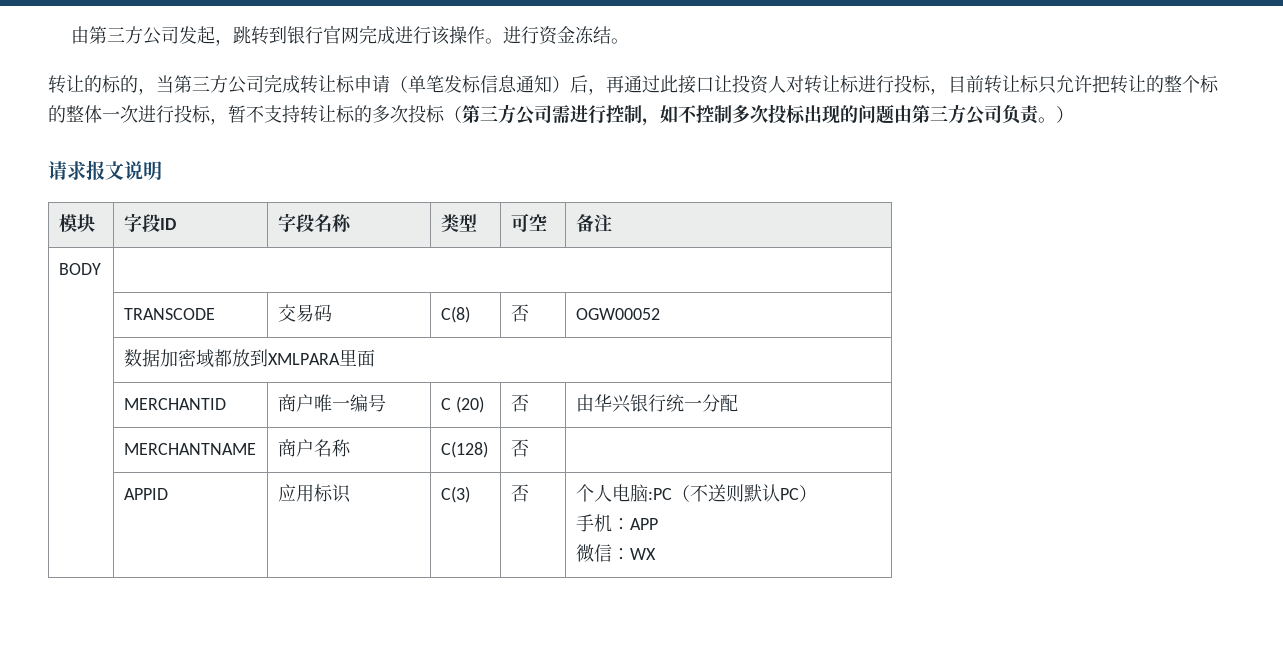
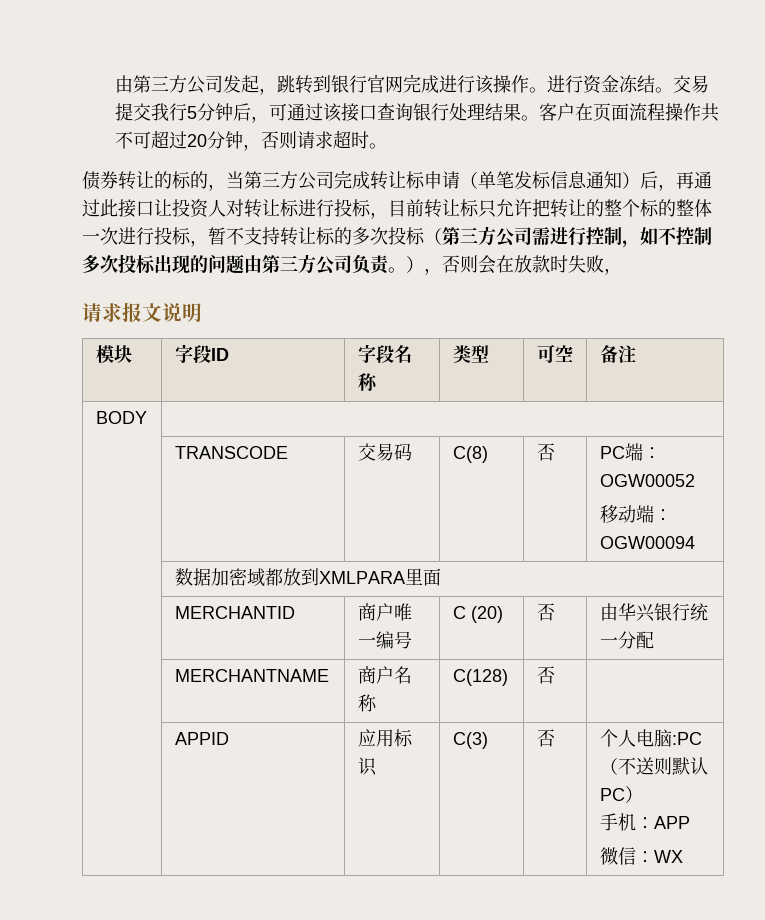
(629, 41) // -> [672,75,709,93] [114,103,719,123] [114,130,387,151] [82,171,118,190] 交易提交我行5分钟后，可通过该接口查询银行处理结果。客户在页面流程操作共不可超过20分钟，否则请求超时。 // 债券
(1074, 114) none -> [424,255,622,275] ，否则会在放款时失败，
(529, 313) none -> [599,443,661,461] PC端：
(660, 314) none -> [599,505,672,523] [599,536,695,549] // 移动端：OGW00094

